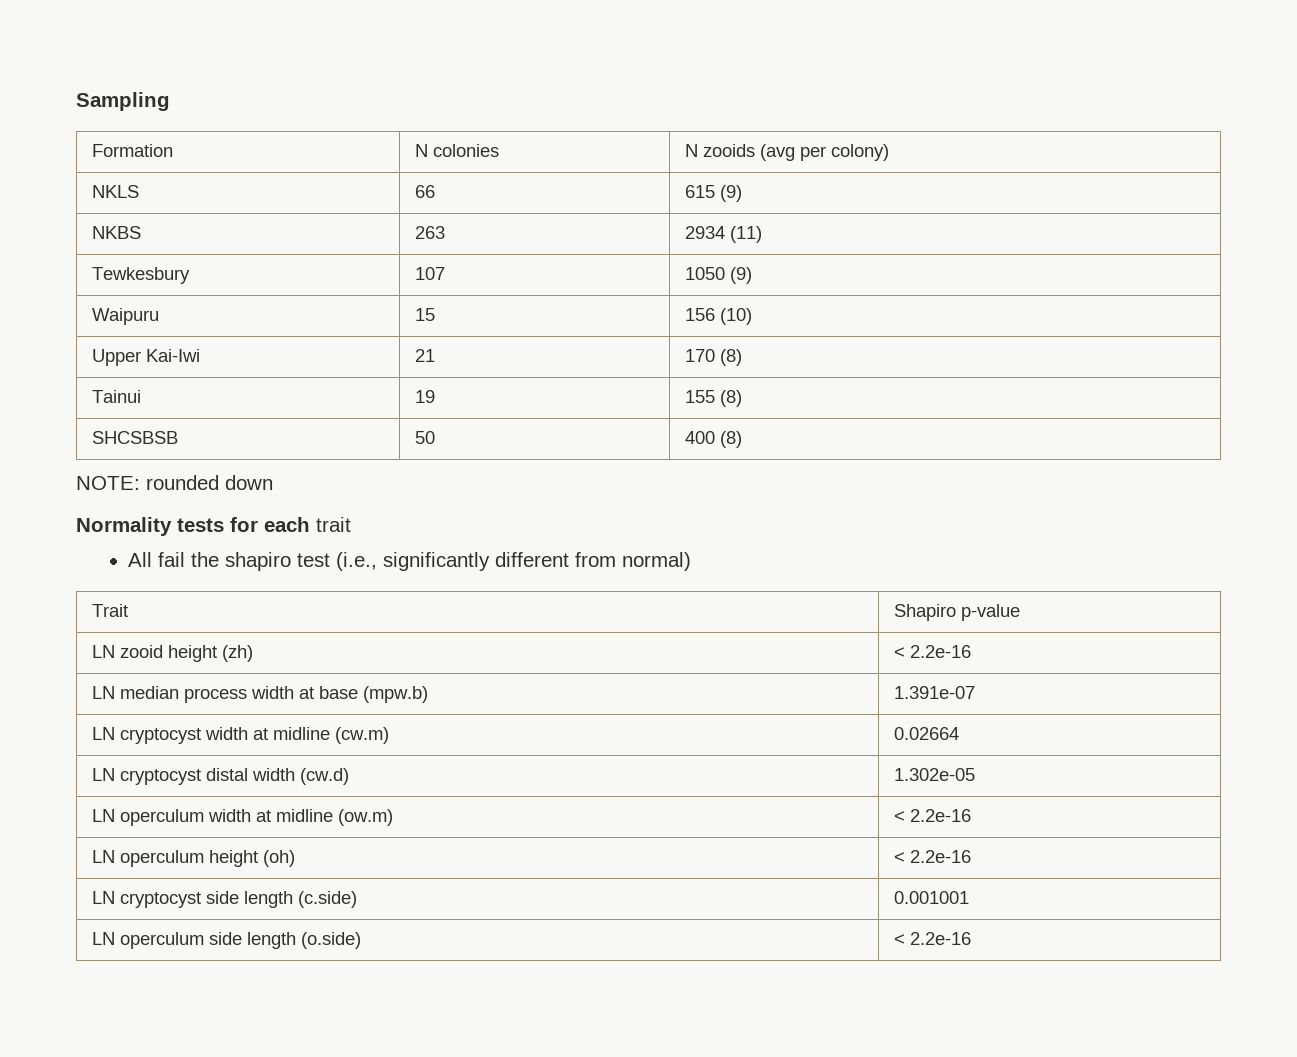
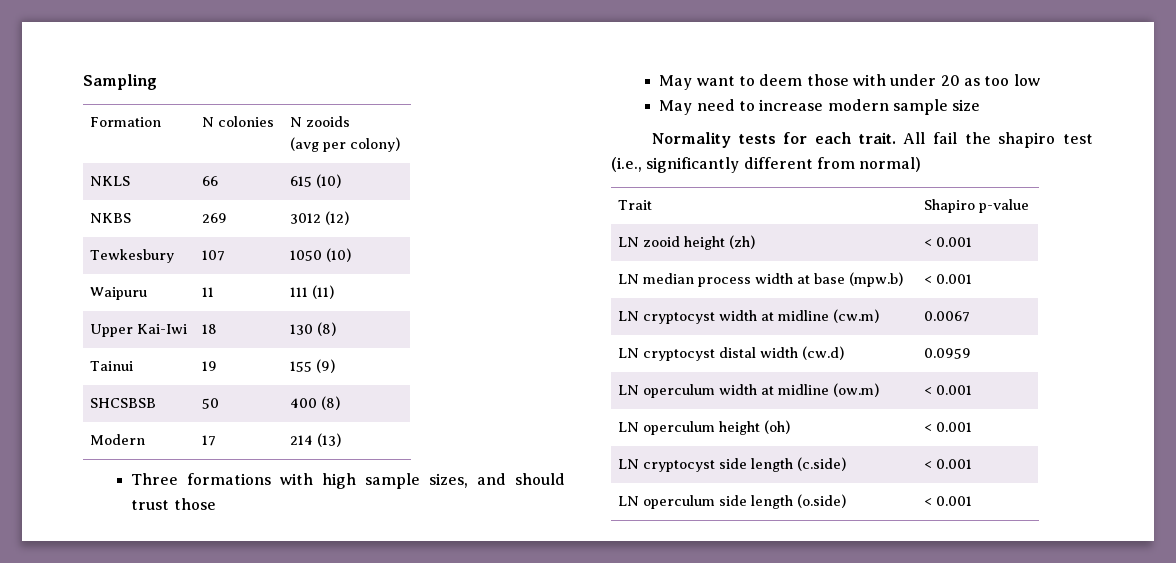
(756, 150) none -> (350, 121) //
[720,185,743,202] (9) -> [315,174,341,188] (10)
[415,226,446,239] [685,226,763,243] 263 | 2934 (11) -> [201,213,227,223] [289,211,349,225] 269 | 3012 (12)
[730,267,753,284] (9) -> [325,248,351,262] (10)
[415,308,436,321] [685,308,753,325] 15 | 156 (10) -> [201,287,214,297] [289,285,334,299] 11 | 111 (11)
[415,349,436,362] [685,349,716,362] 21 | 170 -> [201,324,217,334] [289,324,313,335] 18 | 130
[720,390,743,407] (8) -> [315,359,335,373] (9)
[76,475,273,490] // NOTE: rounded down -> [89,434,145,445] [201,435,216,446] [289,433,341,447] [131,473,565,489] [131,498,216,510] [659,74,1040,90] [659,99,981,115] // Modern | 17 | 214 (13) // Three formations with high sample sizes, and should trust those // May want to deem those with under 20 as too low // May need to increase modern sample size
[316,517,351,532] trait // -> [858,132,896,144] trait.
[910,645,972,658] 2.2e-16 -> [935,237,972,247] 0.001
[894,686,976,699] 1.391e-07 -> [923,274,972,284] < 0.001
[894,727,960,740] 0.02664 -> [923,311,970,322] 0.0067
[894,768,976,781] 1.302e-05 -> [923,348,971,359] 0.0959
[910,809,972,822] 2.2e-16 -> [935,385,972,395] 0.001
[910,850,972,863] 2.2e-16 -> [935,422,972,432] 0.001
[894,891,970,904] 0.001001 -> [923,459,972,469] < 0.001
[910,932,972,945] 2.2e-16 -> [935,496,972,506] 0.001

